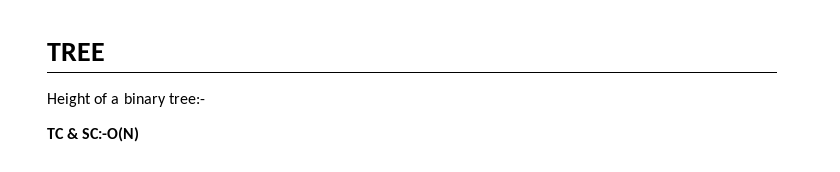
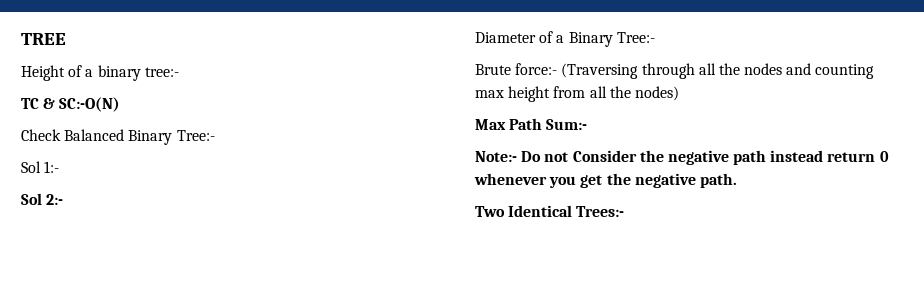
(140, 134) none -> [21,129,215,145] [21,161,60,173] [21,193,64,205] [475,31,655,47] [475,63,875,79] [475,86,679,102] [475,118,588,130] [475,150,889,165] [474,173,737,188] [475,205,625,217] // Check Balanced Binary Tree:- // Sol 1:- // Sol 2:- // Diameter of a Binary Tree:- // Brute force:- (Traversing through all the nodes and counting max height from all the nodes) // Max Path Sum:- // Note:- Do not Consider the negative path instead return 0 whenever you get the negative path. // Two Identical Trees:-

